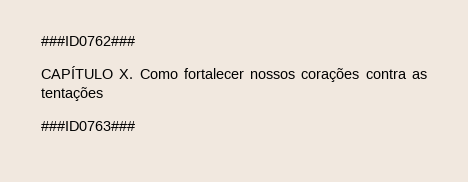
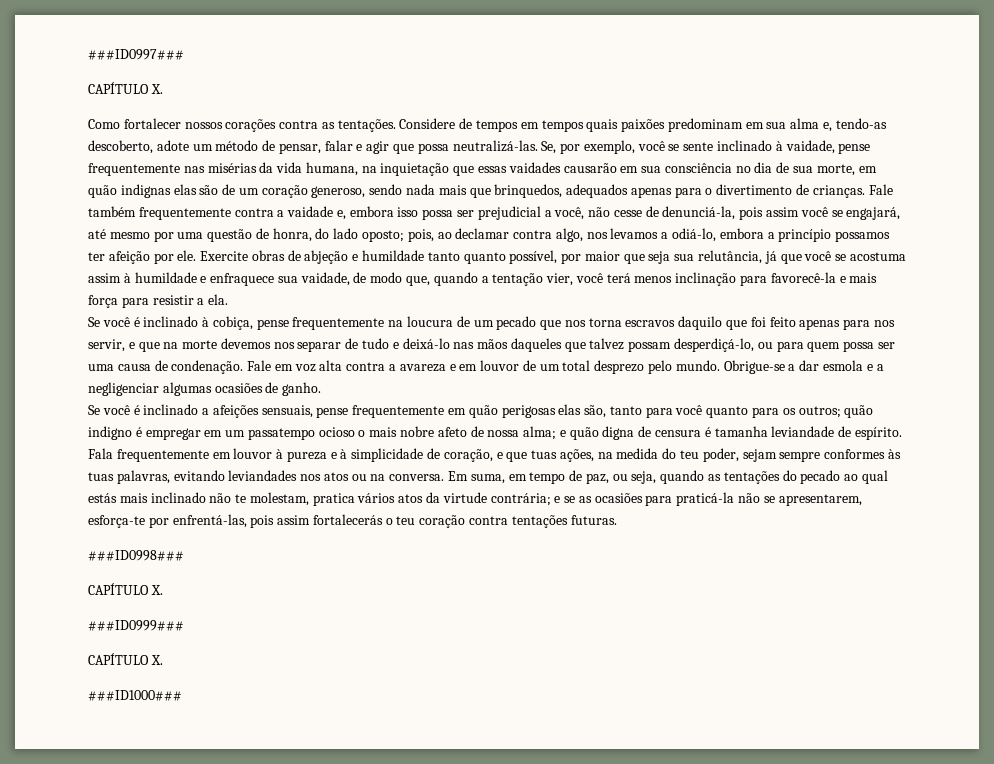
[41,36,135,46] [41,66,134,79] ###ID0762### // CAPÍTULO X. -> [88,49,184,60] [88,82,163,94] ###ID0997### // CAPÍTULO X. //
[41,87,103,101] [41,121,135,131] tentações // ###ID0763### -> [337,118,887,132] [88,140,871,154] [88,162,877,176] [88,184,893,198] [88,206,901,220] [88,228,891,242] [88,250,906,264] [88,272,878,286] [88,294,229,308] [88,316,895,330] [88,338,895,352] [88,360,884,374] [88,382,322,396] [88,404,874,418] [88,426,902,440] [88,448,901,462] [88,470,888,484] [88,492,862,506] [88,514,617,528] [88,550,184,561] [88,583,163,595] [88,620,184,631] [88,653,163,665] [88,690,182,701] tentações. Considere de tempos em tempos quais paixões predominam em sua alma e, tendo-as descoberto, adote um método de pensar, falar e agir que possa neutralizá-las. Se, por exemplo, você se sente inclinado à vaidade, pense frequentemente nas misérias da vida humana, na inquietação que essas vaidades causarão em sua consciência no dia de sua morte, em quão indignas elas são de um coração generoso, sendo nada mais que brinquedos, adequados apenas para o divertimento de crianças. Fale também frequentemente contra a vaidade e, embora isso possa ser prejudicial a você, não cesse de denunciá-la, pois assim você se engajará, até mesmo por uma questão de honra, do lado oposto; pois, ao declamar contra algo, nos levamos a odiá-lo, embora a princípio possamos ter afeição por ele. Exercite obras de abjeção e humildade tanto quanto possível, por maior que seja sua relutância, já que você se acostuma assim à humildade e enfraquece sua vaidade, de modo que, quando a tentação vier, você terá menos inclinação para favorecê-la e mais força para resistir a ela. // Se você é inclinado à cobiça, pense frequentemente na loucura de um pecado que nos torna escravos daquilo que foi feito apenas para nos servir, e que na morte devemos nos separar de tudo e deixá-lo nas mãos daqueles que talvez possam desperdiçá-lo, ou para quem possa ser uma causa de condenação. Fale em voz alta contra a avareza e em louvor de um total desprezo pelo mundo. Obrigue-se a dar esmola e a negligenciar algumas ocasiões de ganho. // Se você é inclinado a afeições sensuais, pense frequentemente em quão perigosas elas são, tanto para você quanto para os outros; quão indigno é empregar em um passatempo ocioso o mais nobre afeto de nossa alma; e quão digna de censura é tamanha leviandade de espírito. Fala frequentemente em louvor à pureza e à simplicidade de coração, e que tuas ações, na medida do teu poder, sejam sempre conformes às tuas palavras, evitando leviandades nos atos ou na conversa. Em suma, em tempo de paz, ou seja, quando as tentações do pecado ao qual estás mais inclinado não te molestam, pratica vários atos da virtude contrária; e se as ocasiões para praticá-la não se apresentarem, esforça-te por enfrentá-las, pois assim fortalecerás o teu coração contra tentações futuras. // ###ID0998### // CAPÍTULO X. // ###ID0999### // CAPÍTULO X. // ###ID1000###

